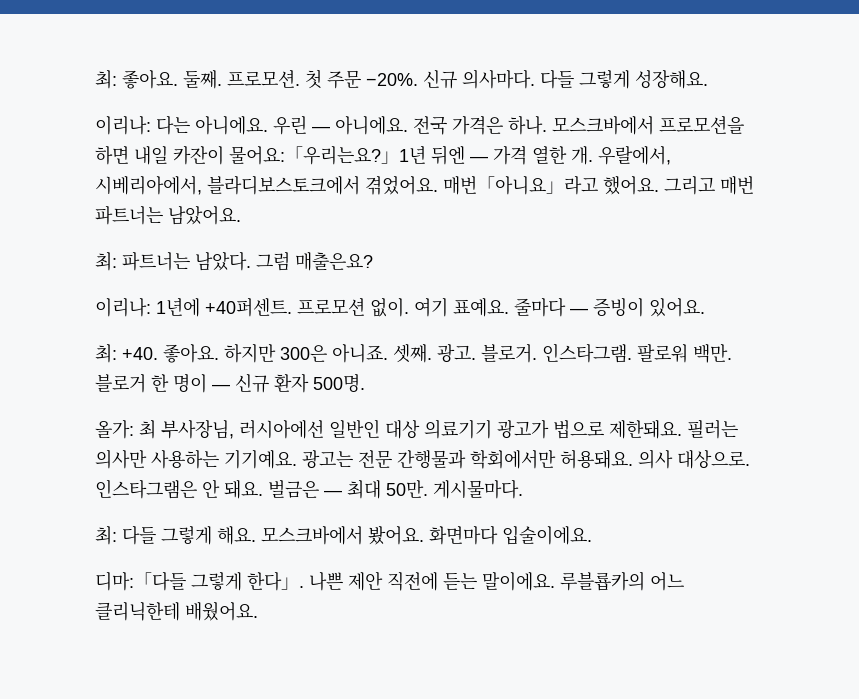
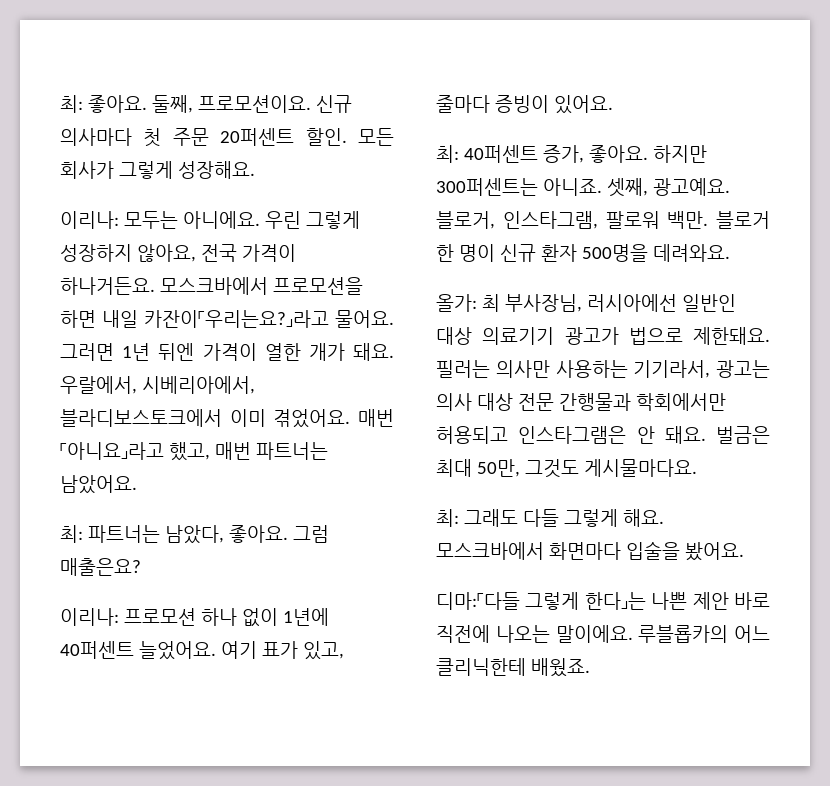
[183,69,574,89] 둘째. 프로모션. 첫 주문 −20%. 신규 의사마다. 다들 -> [151,95,352,113] [60,128,394,147] [60,161,114,179] 둘째, 프로모션이요. 신규 의사마다 첫 주문 20퍼센트 할인. 모든 회사가
[156,115,190,135] 다는 -> [123,211,178,229] 모두는
[312,116,547,135] — 아니에요. 전국 가격은 하나. -> [305,211,360,229] [60,244,296,262] [60,277,155,295] 그렇게 성장하지 않아요, 전국 가격이 하나거든요.
[229,146,285,165] 물어요: -> (198, 319) none
[399,145,593,165] 1년 뒤엔 — 가격 열한 개. -> [293,310,394,328] [60,343,395,361] 라고 물어요. 그러면 1년 뒤엔 가격이 열한 개가 돼요.
(360, 185) none -> [229,409,266,427] 이미
[603,176,715,195] 했어요. 그리고 -> [168,442,210,461] 했고,
[195,251,251,271] 남았다. -> [164,525,288,544] 남았다, 좋아요.
[156,297,705,317] [95,343,632,363] 1년에 +40퍼센트. 프로모션 없이. 여기 표예요. 줄마다 — 증빙이 있어요. // 최: +40. 좋아요. 하지만 300은 아니죠. 셋째. 광고. 블로거. 인스타그램. -> [123,608,329,627] [60,641,344,660] [436,95,613,114] [436,145,707,163] [436,178,730,197] [436,211,598,229] 프로모션 하나 없이 1년에 40퍼센트 늘었어요. 여기 표가 있고, 줄마다 증빙이 있어요. // 최: 40퍼센트 증가, 좋아요. 하지만 300퍼센트는 아니죠. 셋째, 광고예요. 블로거, 인스타그램,
[212,384,230,390] — -> (495, 253) none
[313,373,365,392] 500명. -> [581,244,730,262] 500명을 데려와요.
[224,449,750,469] [95,479,523,499] [95,526,117,545] 기기예요. 광고는 전문 간행물과 학회에서만 허용돼요. 의사 대상으로. 인스타그램은 안 돼요. 벌금은 — 최대 50만. 게시물마다. // 최: -> [633,360,770,378] [436,393,726,411] [436,426,770,444] [436,459,697,478] [436,509,518,527] 기기라서, 광고는 의사 대상 전문 간행물과 학회에서만 허용되고 인스타그램은 안 돼요. 벌금은 최대 50만, 그것도 게시물마다요. // 최: 그래도
(363, 535) none -> [548,541,680,560] 화면마다 입술을
[429,525,592,545] 화면마다 입술이에요. -> (744, 551) none
[299,586,304,588] . -> [627,592,646,610] 는
[387,572,477,591] 직전에 듣는 -> [734,592,770,610] [436,625,550,643] 바로 직전에 나오는
[185,602,258,621] 배웠어요. -> [530,658,590,677] 배웠죠.

